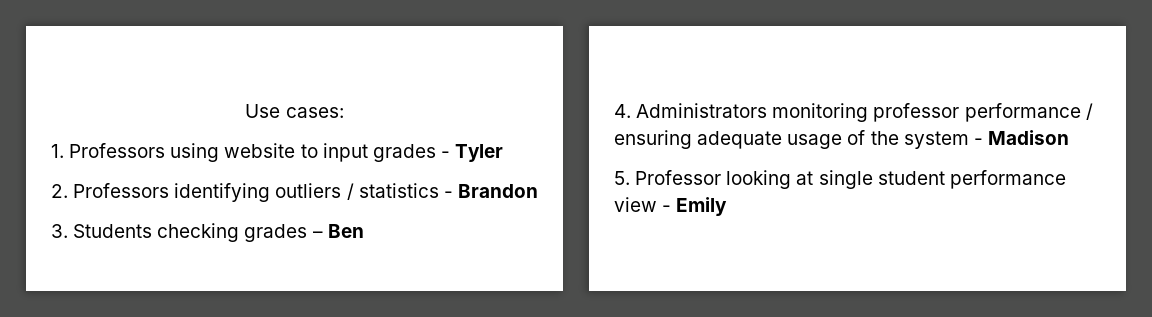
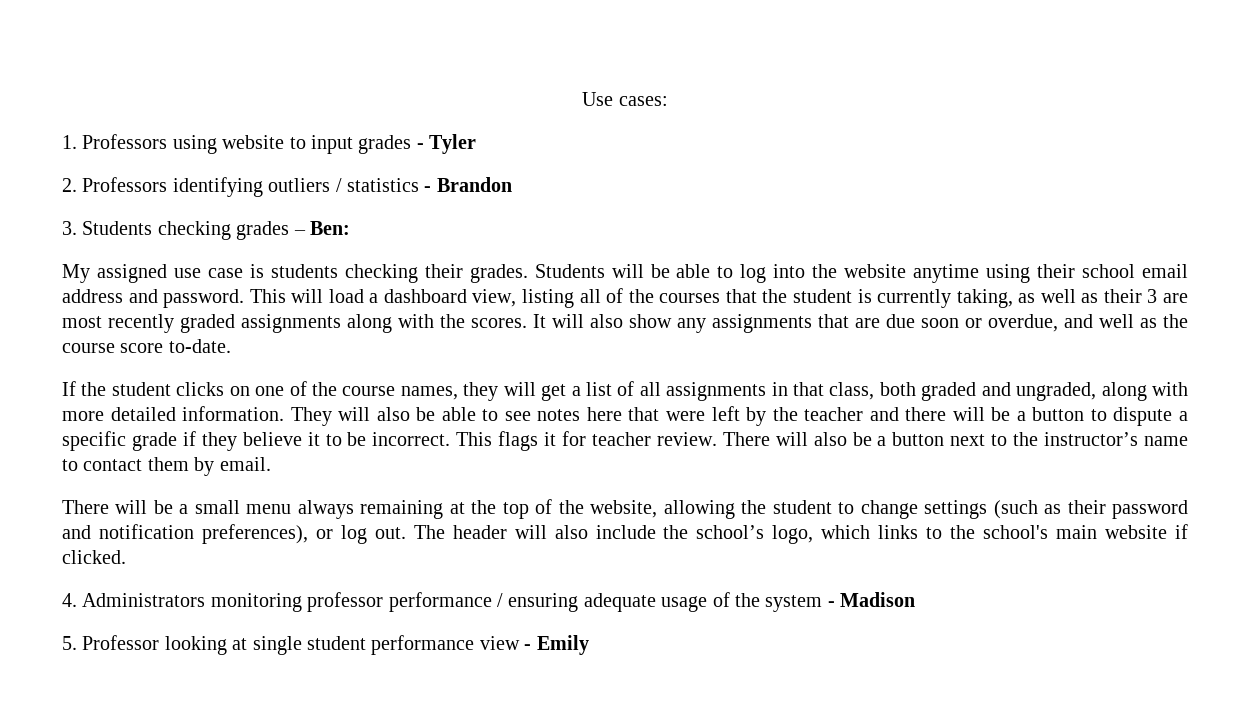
[327,224,364,238] Ben -> [310,221,350,235] [62,264,1189,283] [62,288,1188,308] [62,314,1188,333] [62,339,231,353] [62,381,1188,401] [62,406,1188,426] [62,431,1188,451] [62,457,271,476] [62,499,1189,519] [62,524,1189,544] [62,550,126,564] Ben: // My assigned use case is students checking their grades. Students will be able to log into the website anytime using their school email address and password. This will load a dashboard view, listing all of the courses that the student is currently taking, as well as their 3 are most recently graded assignments along with the scores. It will also show any assignments that are due soon or overdue, and well as the course score to-date. // If the student clicks on one of the course names, they will get a list of all assignments in that class, both graded and ungraded, along with more detailed information. They will also be able to see notes here that were left by the teacher and there will be a button to dispute a specific grade if they believe it to be incorrect. This flags it for teacher review. There will also be a button next to the instructor’s name to contact them by email. // There will be a small menu always remaining at the top of the website, allowing the student to change settings (such as their password and notification preferences), or log out. The header will also include the school’s logo, which links to the school's main website if clicked.

